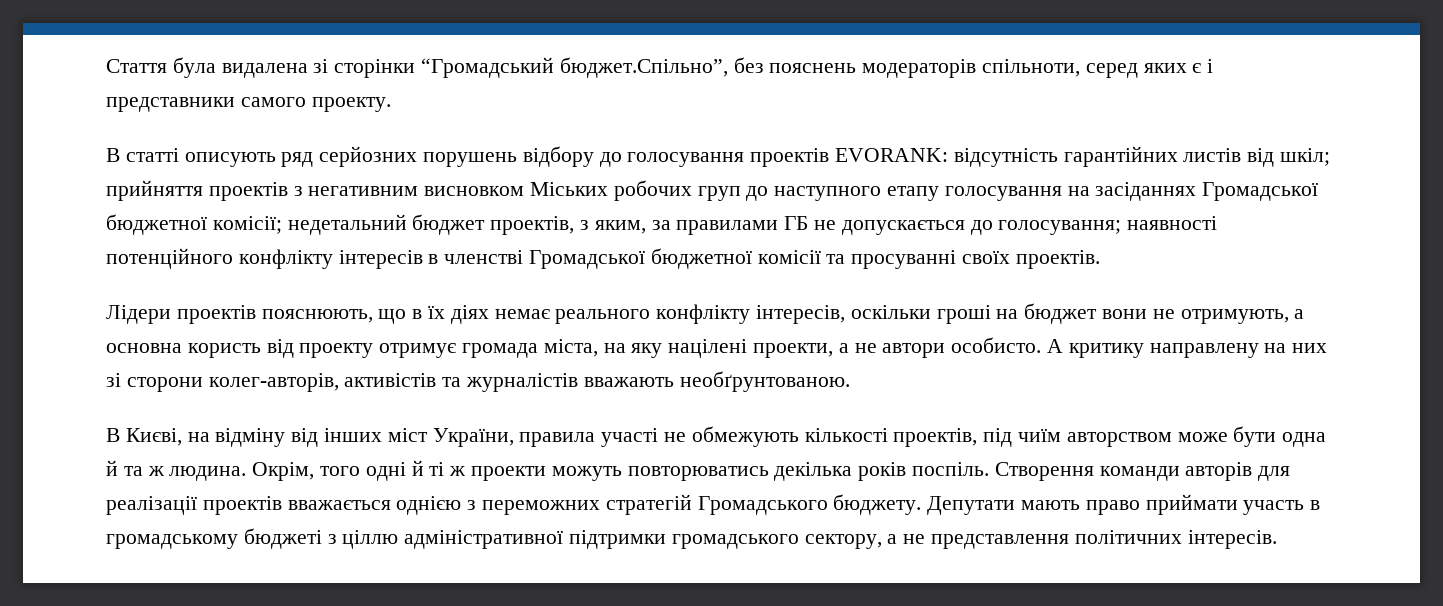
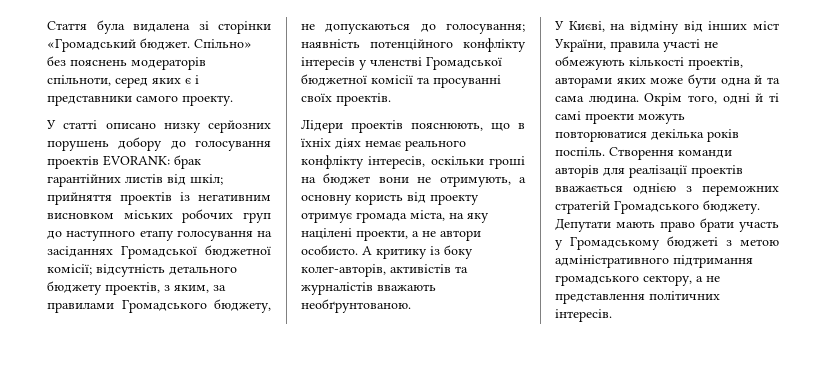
[421,57,728,78] “Громадський бюджет.Спільно”, -> [47,38,252,52] «Громадський бюджет. Спільно»
[106,148,314,167] В статті описують ряд -> [46,120,201,133] У статті описано низку
[522,146,594,167] відбору -> [118,137,163,151] добору
[953,148,1058,167] відсутність -> [174,155,201,169] брак
[293,186,303,196] з -> [180,192,190,201] із
[530,182,609,196] Міських -> [123,210,173,219] міських
[287,214,486,235] недетальний бюджет -> [96,264,237,277] [47,281,102,295] відсутність детального бюджету
[784,216,965,235] ГБ не допускається -> [121,299,271,313] [301,23,411,34] Громадського бюджету, не допускаються
[1127,216,1218,230] наявності -> [301,39,360,48] наявність
[428,254,439,264] в -> [359,60,367,70] у
[428,305,446,319] їх -> [301,138,331,147] їхніх
[106,343,182,353] основна -> [301,195,352,205] основну
[1149,343,1328,358] [106,373,203,392] направлену на них зі сторони -> [430,245,473,259] із боку
[106,428,120,442] В -> [554,21,564,30] У
[983,428,1172,447] під чиїм авторством -> [555,77,646,88] авторами яких
[147,462,361,481] ж людина. Окрім, того -> [555,93,717,106] сама людина. Окрім того,
[449,466,466,476] ж -> [555,111,581,120] самі
[627,466,769,481] повторюватись -> [555,131,647,142] повторюватися
[1145,494,1321,515] [106,528,667,549] приймати участь в громадському бюджеті з ціллю адміністративної підтримки -> [700,218,779,232] [555,236,779,250] [555,255,753,268] брати участь у Громадському бюджеті з метою адміністративного підтримання

